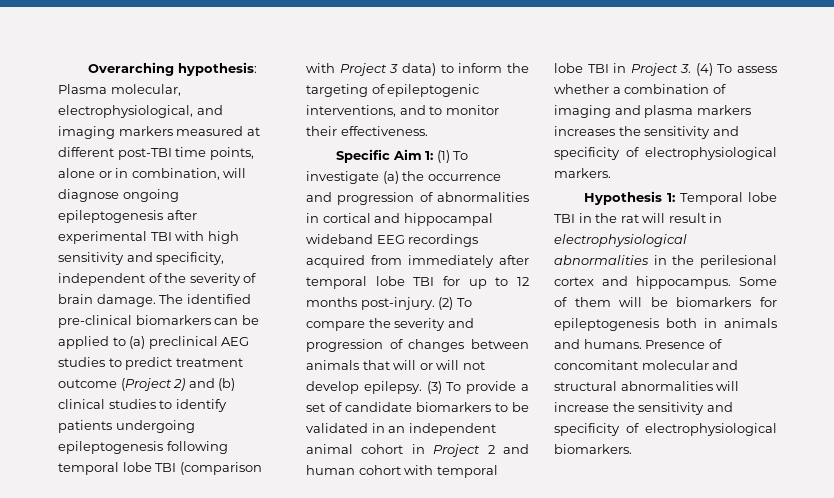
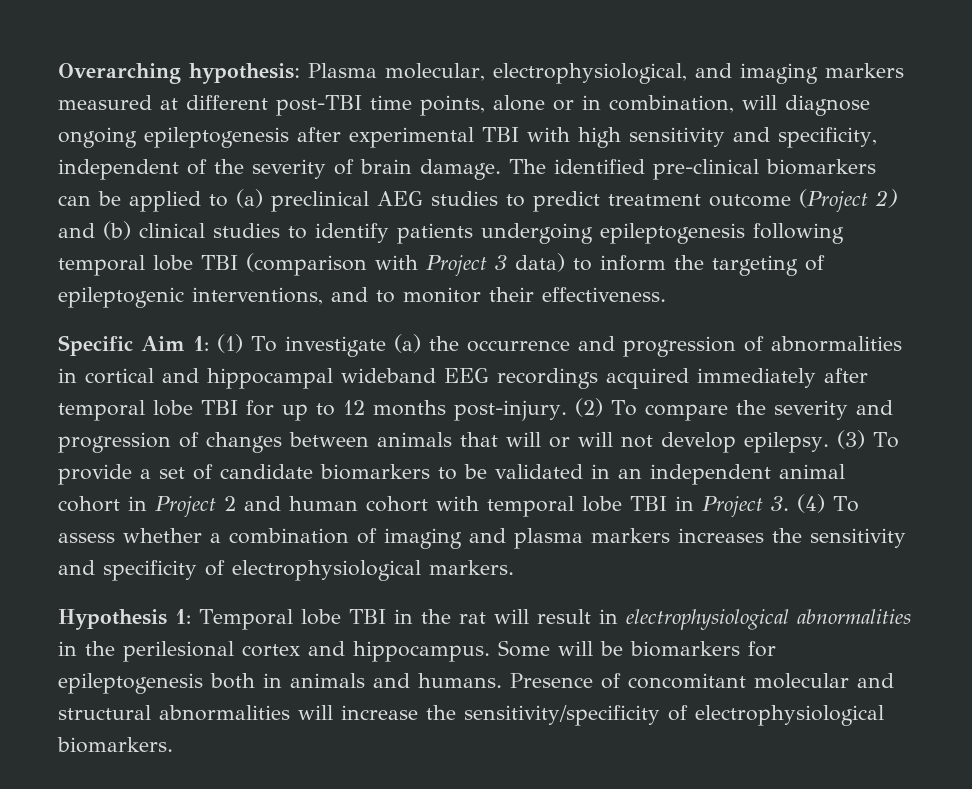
[371,255,402,265] from -> (689, 378) none
[554,297,611,307] of them -> (550, 648) none
[638,402,733,415] [554,423,620,436] sensitivity and specificity -> [464,705,660,726] sensitivity/specificity

